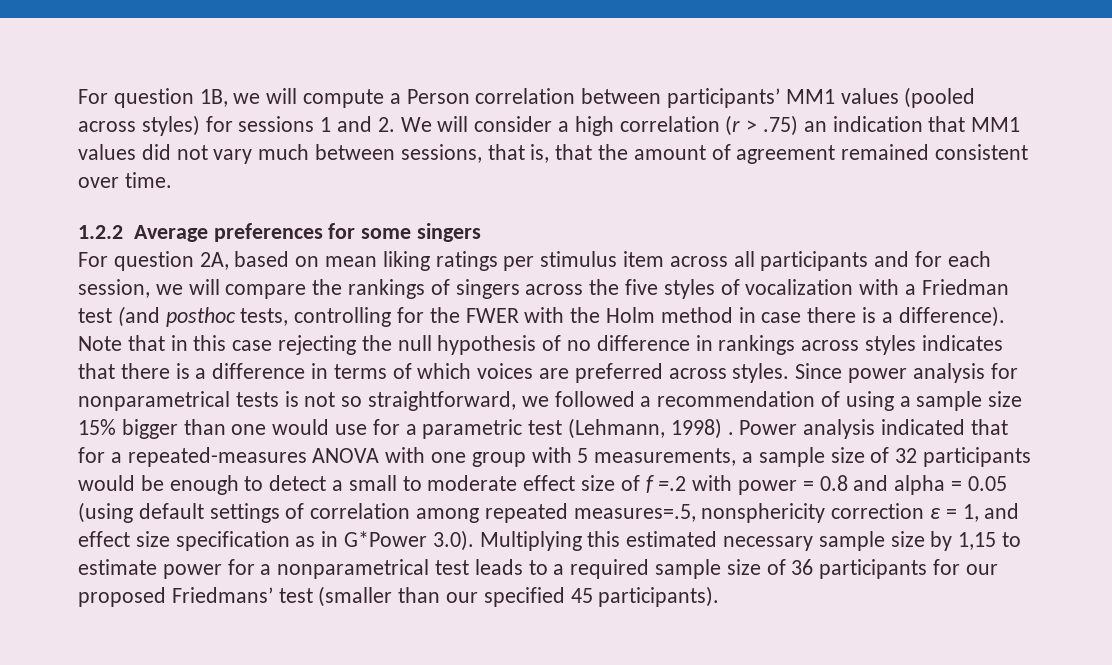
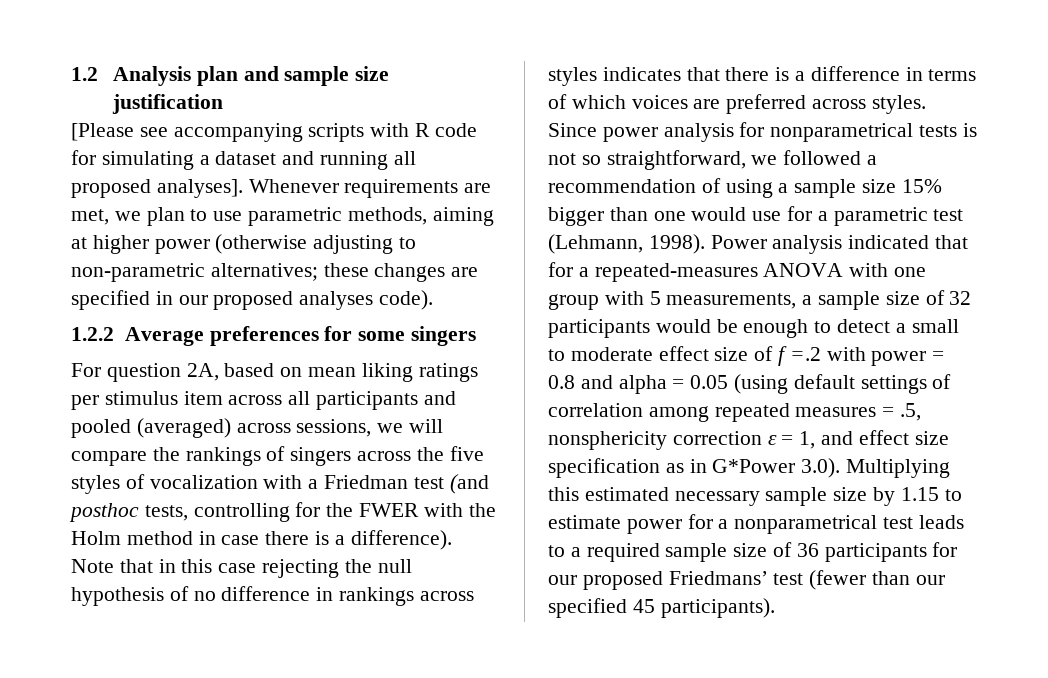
[78,87,976,108] [78,115,1021,136] [78,144,1029,164] [78,172,172,188] For question 1B, we will compute a Person correlation between participants’ MM1 values (pooled across styles) for sessions 1 and 2. We will consider a high correlation (r > .75) an indication that MM1 values did not vary much between sessions, that is, that the amount of agreement remained consistent over time. -> [71,66,390,86] [111,94,223,114] [71,123,477,142] [71,150,416,170] [71,179,492,198] [71,207,494,226] [71,234,417,254] [71,263,479,282] [71,290,434,310] 1.2 Analysis plan and sample size justification // [Please see accompanying scripts with R code for simulating a dataset and running all proposed analyses]. Whenever requirements are met, we plan to use parametric methods, aiming at higher power (otherwise adjusting to non-parametric alternatives; these changes are specified in our proposed analyses code).
[915,251,991,267] [78,279,150,298] for each session, -> [71,418,372,438] pooled (averaged) across sessions,
[670,418,734,439] 1998) . -> [648,234,705,254] 1998).
[573,504,696,522] measures=.5, -> [795,403,922,421] measures = .5,
[958,532,997,550] 1,15 -> [900,487,939,501] 1.15
[318,586,393,607] (smaller -> [809,570,867,590] (fewer

